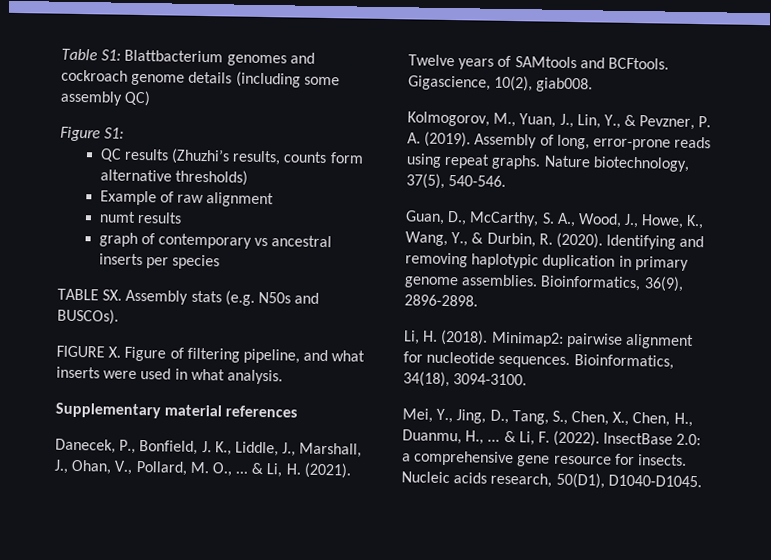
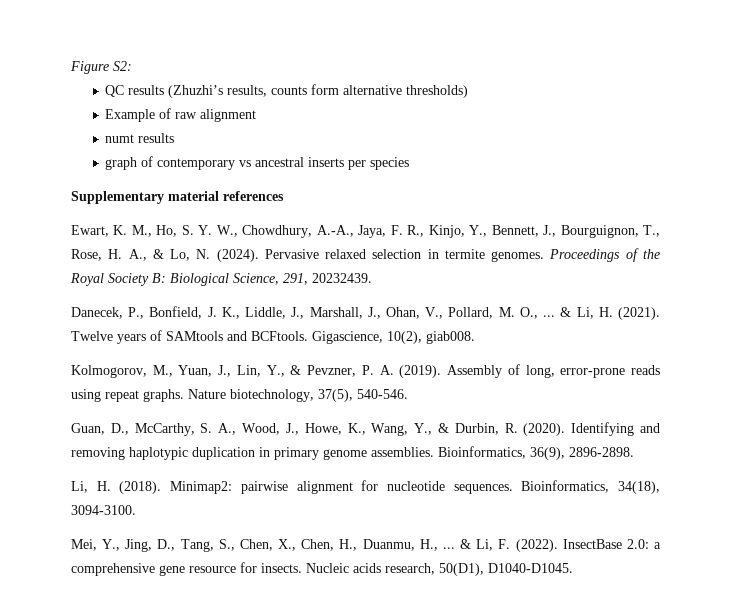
[61,48,315,67] [61,69,340,88] [60,90,152,107] [60,126,125,142] Table S1: Blattbacterium genomes and cockroach genome details (including some assembly QC) // Figure S1: -> [70,61,132,74] Figure S2:
[57,288,320,306] [57,308,119,325] [56,345,366,364] [56,366,283,385] [55,402,298,419] TABLE SX. Assembly stats (e.g. N50s and BUSCOs). // FIGURE X. Figure of filtering pipeline, and what inserts were used in what analysis. // Supplementary material references -> [71,191,284,204] [71,225,661,238] [71,248,660,262] [70,273,372,286] Supplementary material references // Ewart, K. M., Ho, S. Y. W., Chowdhury, A.-A., Jaya, F. R., Kinjo, Y., Bennett, J., Bourguignon, T., Rose, H. A., & Lo, N. (2024). Pervasive relaxed selection in termite genomes. Proceedings of the Royal Society B: Biological Science, 291, 20232439.

